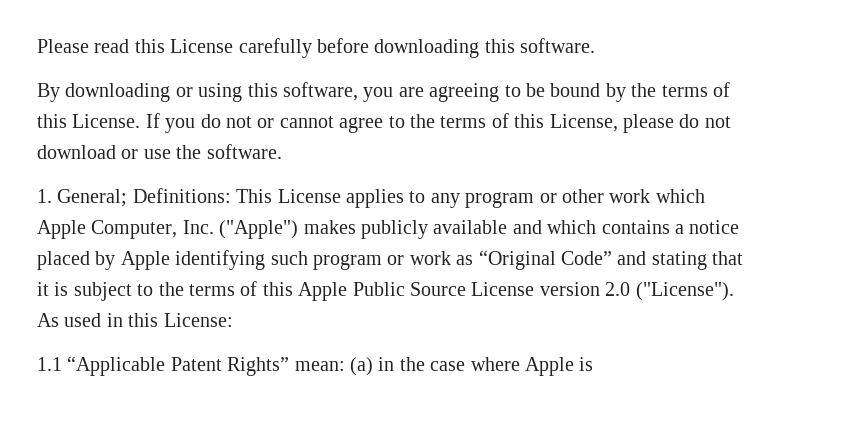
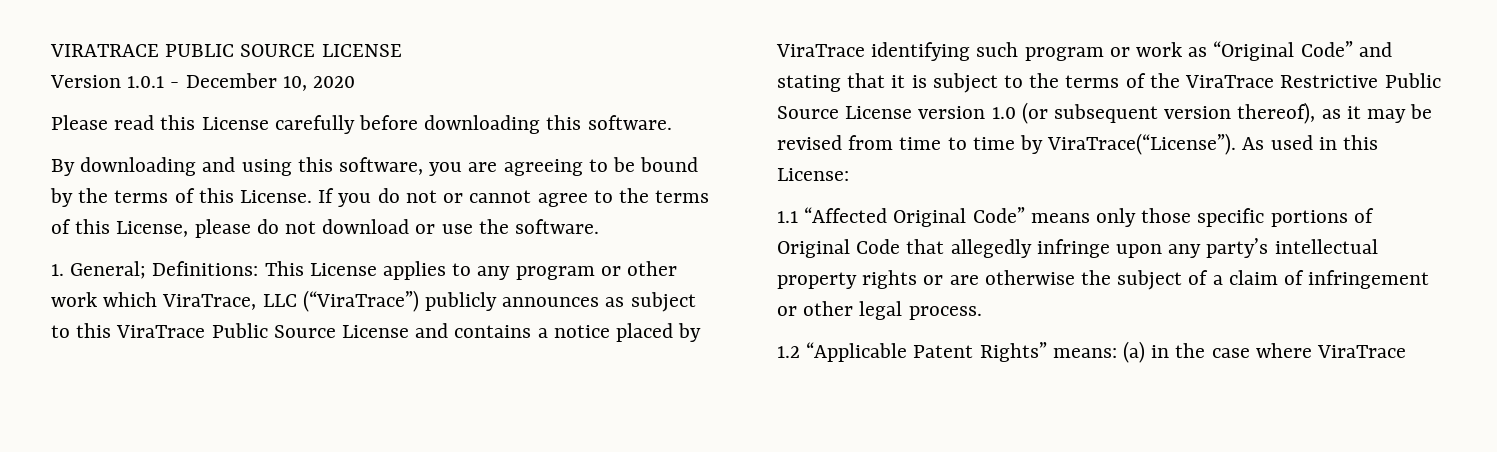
(37, 46) none -> [50,44,402,57] [50,73,356,91] VIRATRACE PUBLIC SOURCE LICENSE // Version 1.0.1 - December 10, 2020 //
[175,87,193,97] or -> [202,157,236,172] and
[37,220,597,239] Apple Computer, Inc. ("Apple") makes publicly available and which -> [162,290,696,312] [51,323,449,338] ViraTrace, LLC (“ViraTrace”) publicly announces as subject to this ViraTrace Public Source License and
[120,251,170,270] Apple -> [776,44,865,57] ViraTrace
[262,282,348,301] this Apple -> [1149,73,1379,88] the ViraTrace Restrictive
[605,282,734,301] 2.0 ("License"). -> [991,102,1433,124] [777,133,1237,155] 1.0 (or subsequent version thereof), as it may be revised from time to time by ViraTrace(“License”).
(62, 364) none -> [804,207,1374,227] [777,238,1378,258] [777,270,1430,290] [777,301,982,320] [777,346,800,358] “Affected Original Code” means only those specific portions of Original Code that allegedly infringe upon any party’s intellectual property rights or are otherwise the subject of a claim of infringement or other legal process. // 1.2
[294,361,345,371] mean: -> [1052,348,1117,358] means:
[524,357,594,376] Apple is -> [1317,345,1407,358] ViraTrace

